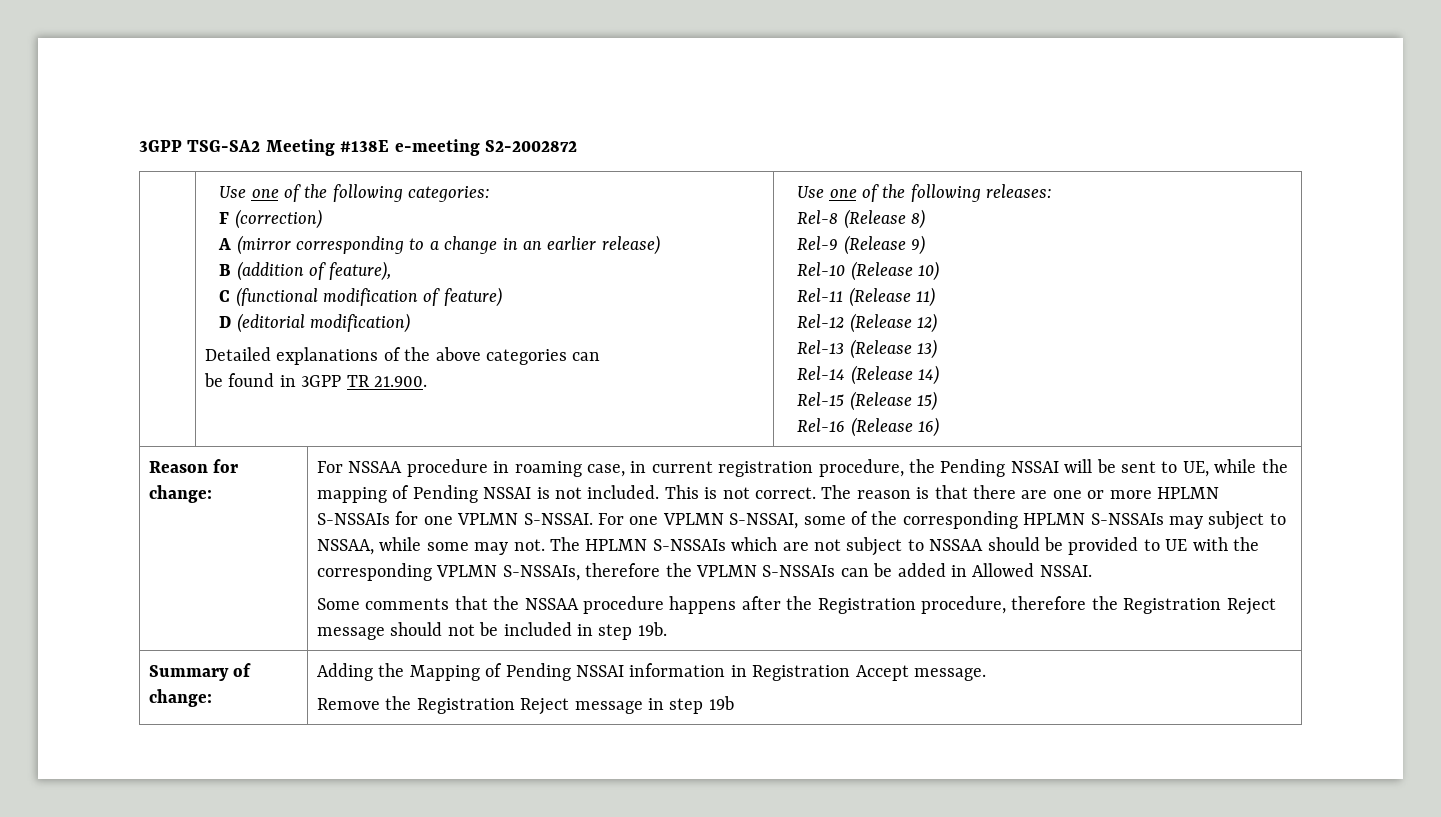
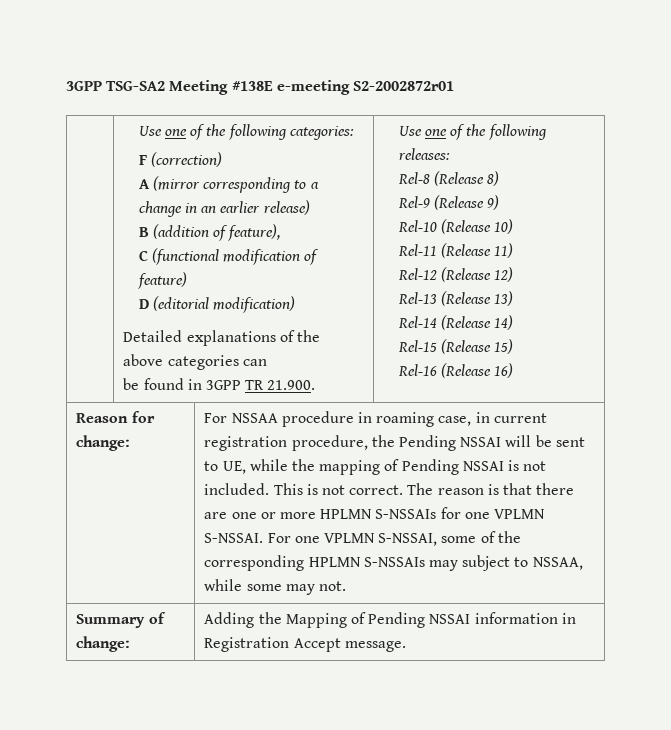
[485,140,577,152] S2-2002872 -> [352,81,454,91] S2-2002872r01
[550,537,1260,556] [317,563,1092,581] [317,596,1276,615] [317,622,667,640] The HPLMN S-NSSAIs which are not subject to NSSAA should be provided to UE with the corresponding VPLMN S-NSSAIs, therefore the VPLMN S-NSSAIs can be added in Allowed NSSAI. // Some comments that the NSSAA procedure happens after the Registration procedure, therefore the Registration Reject message should not be included in step 19b. -> (346, 586) none
[317,696,734,715] // Remove the Registration Reject message in step 19b -> (406, 646) none

